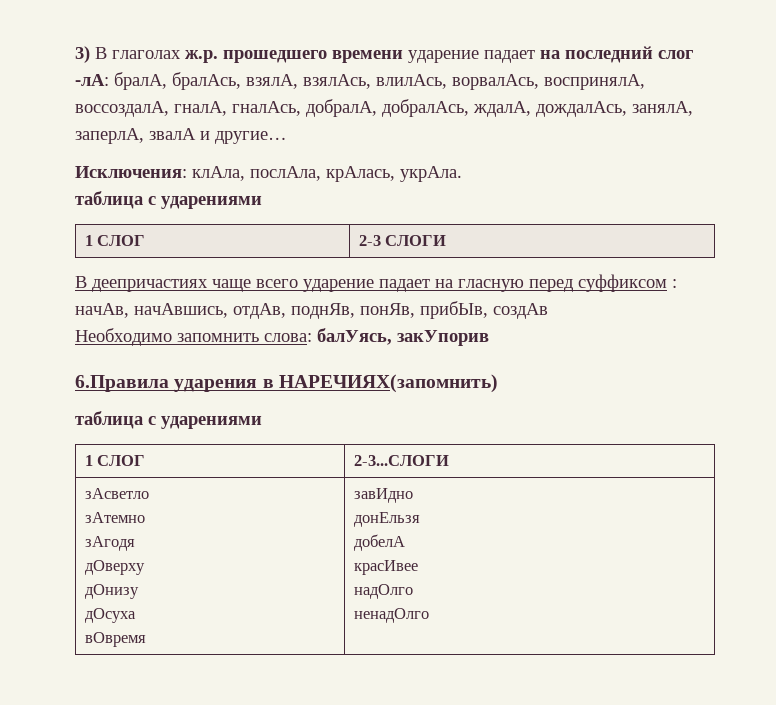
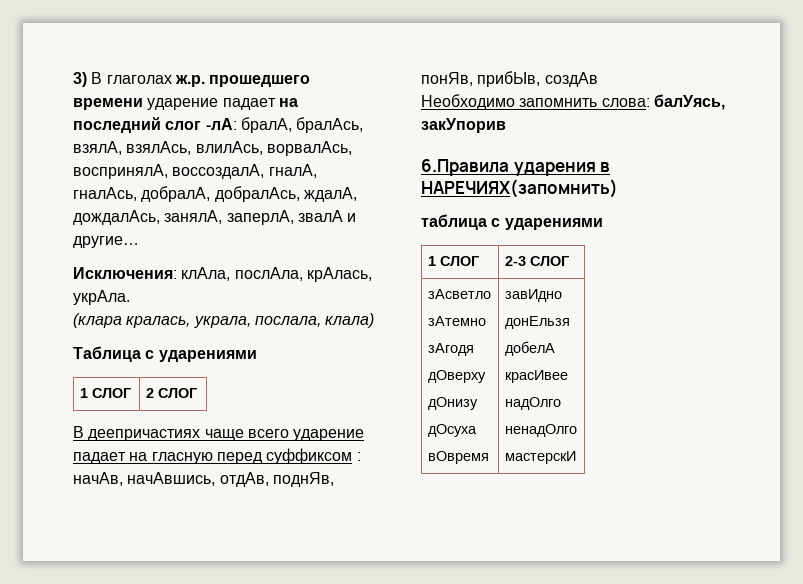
[75,191,262,209] [84,235,146,246] [358,235,447,246] таблица с ударениями // 1 СЛОГ | 2-3 СЛОГИ -> [73,313,375,328] [73,346,257,362] [79,388,131,398] [145,388,197,398] (клара кралась, украла, послала, клала) // Таблица с ударениями // 1 СЛОГ | 2 СЛОГ
[353,455,449,466] 2-3...СЛОГИ -> [504,256,569,266] 2-3 СЛОГ
(429, 615) none -> [504,451,576,464] // мастерскИ

